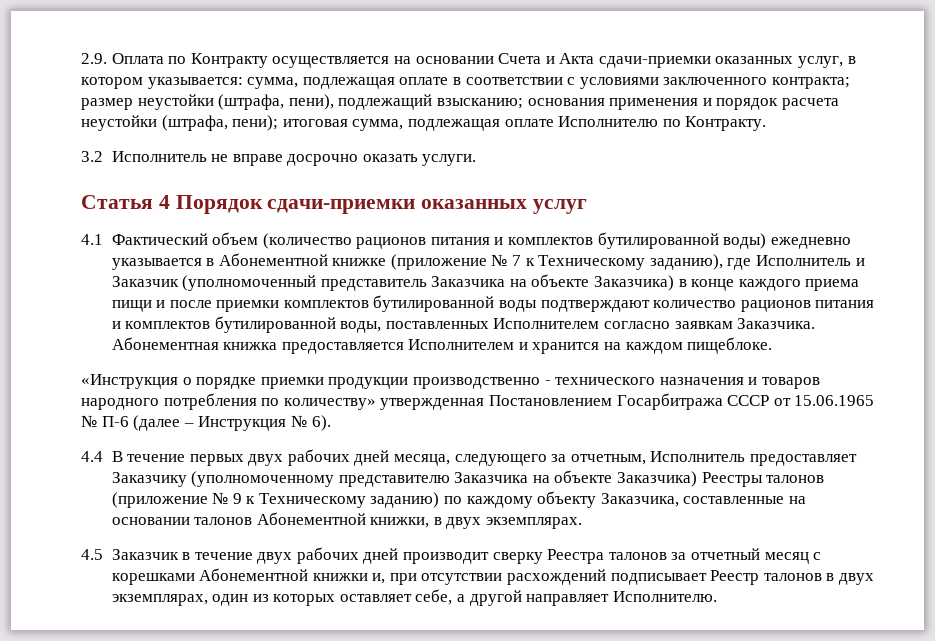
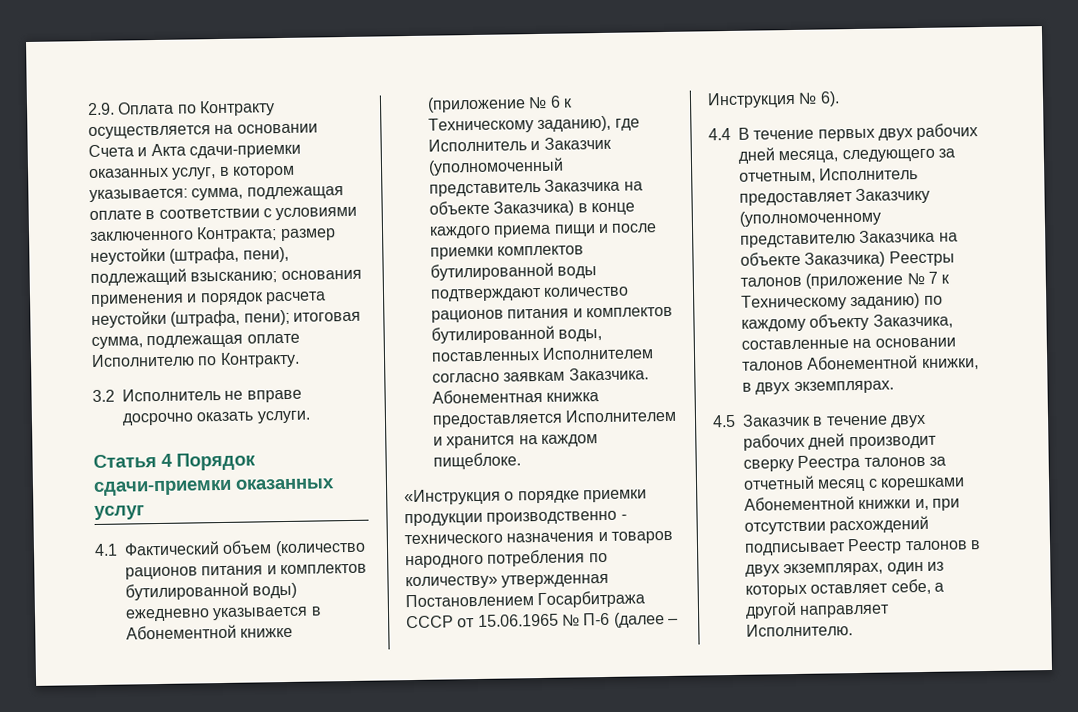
[771,77,850,89] контракта; -> [196,226,278,243] Контракта;
[512,255,522,266] 7 -> [549,95,561,108] 6
[232,493,242,504] 9 -> [927,271,938,284] 7

